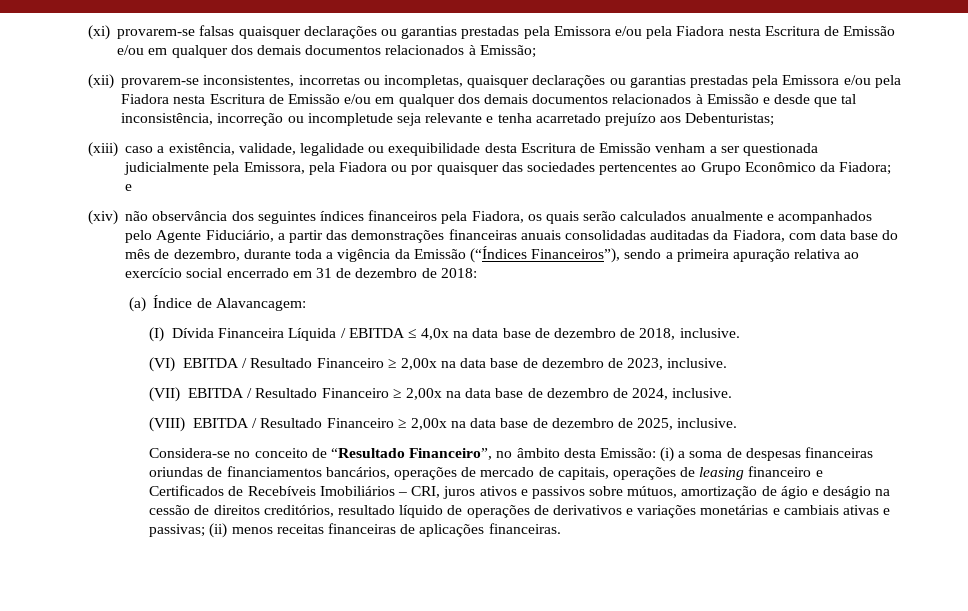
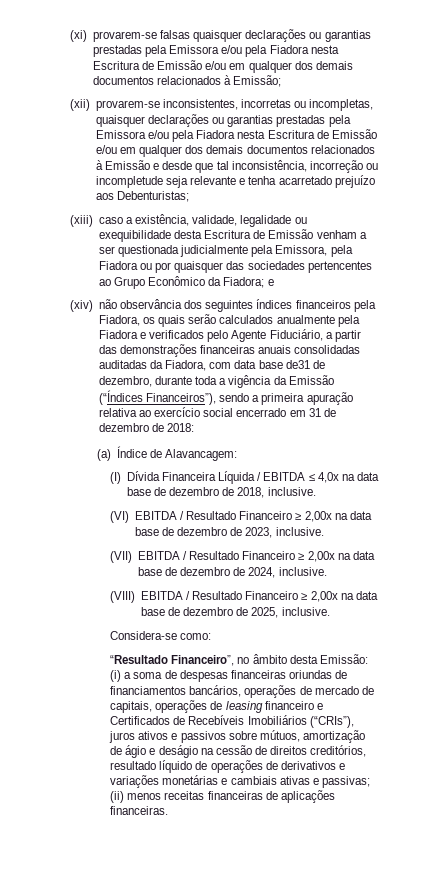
[766,211,872,224] e acompanhados -> [337,315,360,327] [99,330,205,339] pela Fiadora e verificados
[882,230,899,240] [125,249,151,259] do mês -> [285,360,310,369] de31
[234,448,327,458] no conceito de -> [180,633,212,640] como: //
[397,486,441,498] – CRI, -> [309,716,354,728] (“CRIs”),

